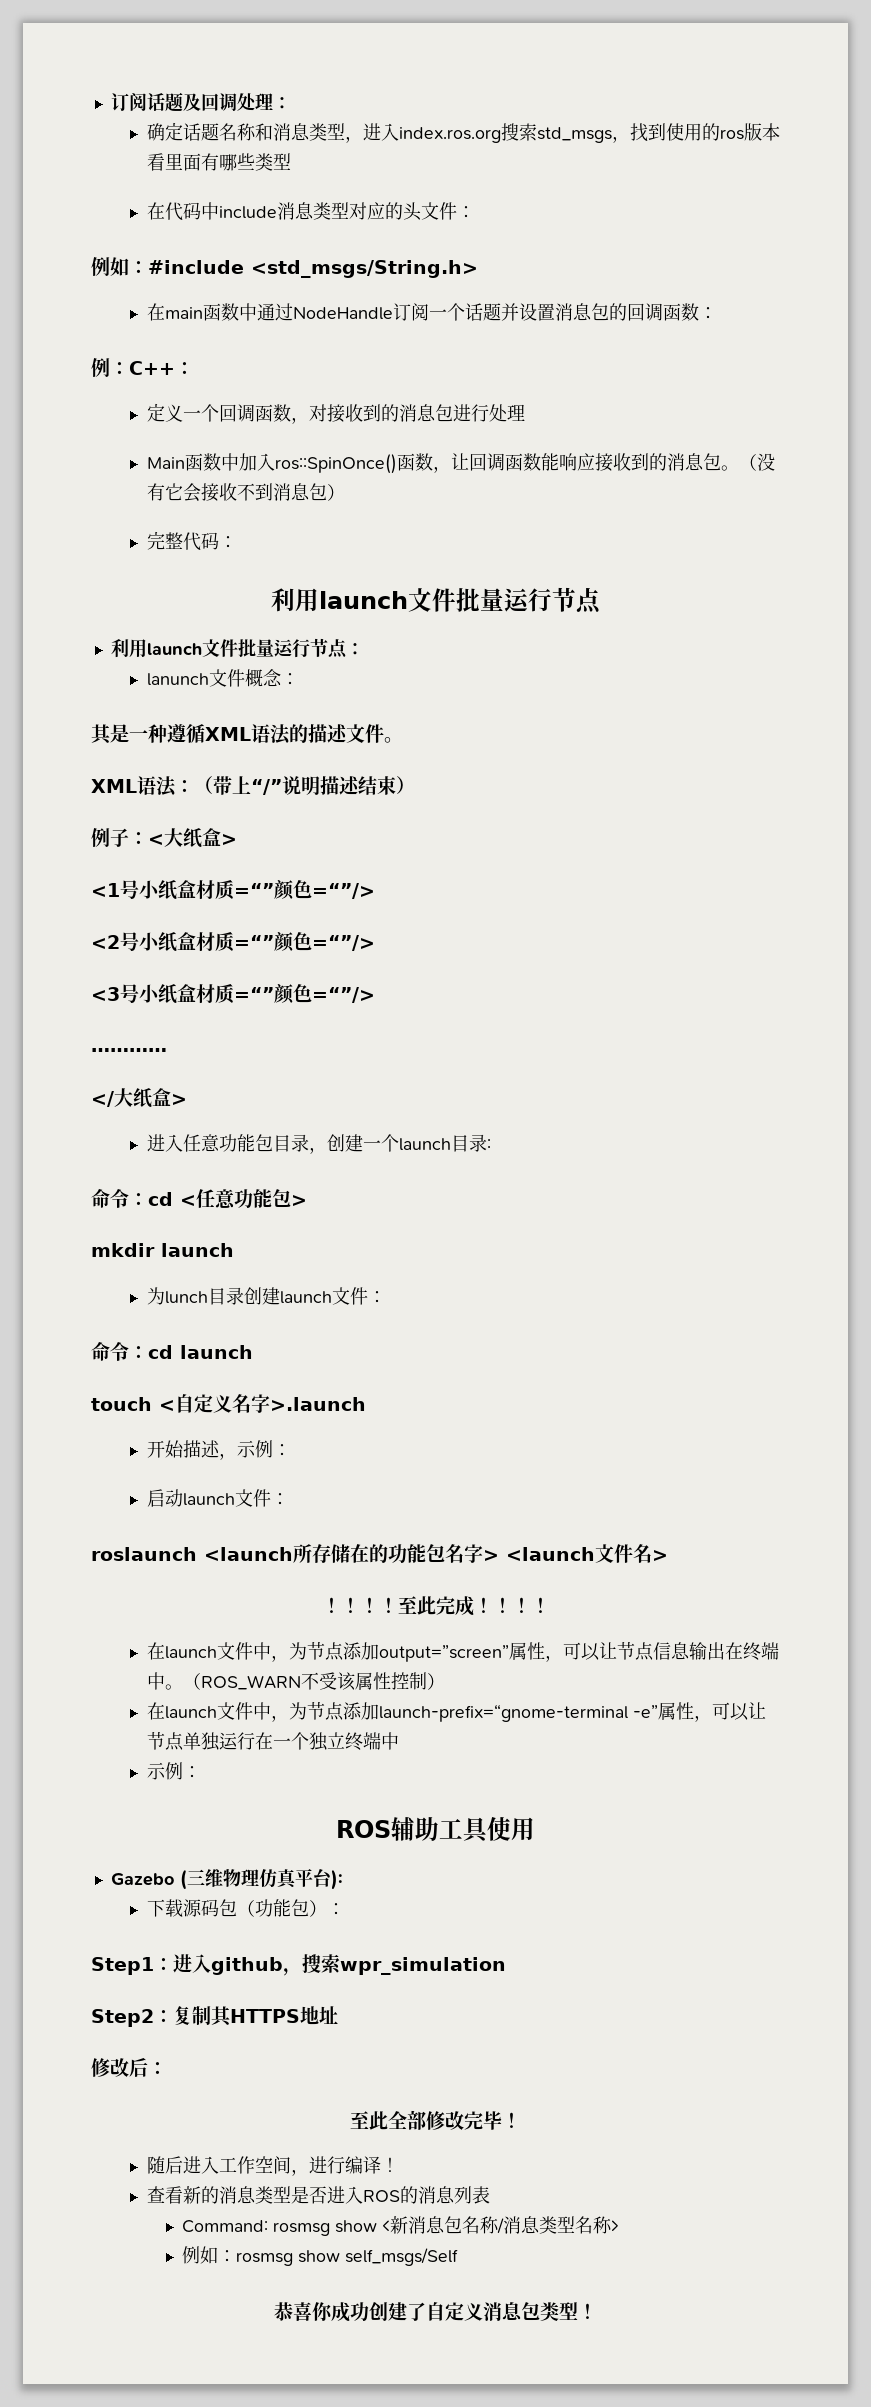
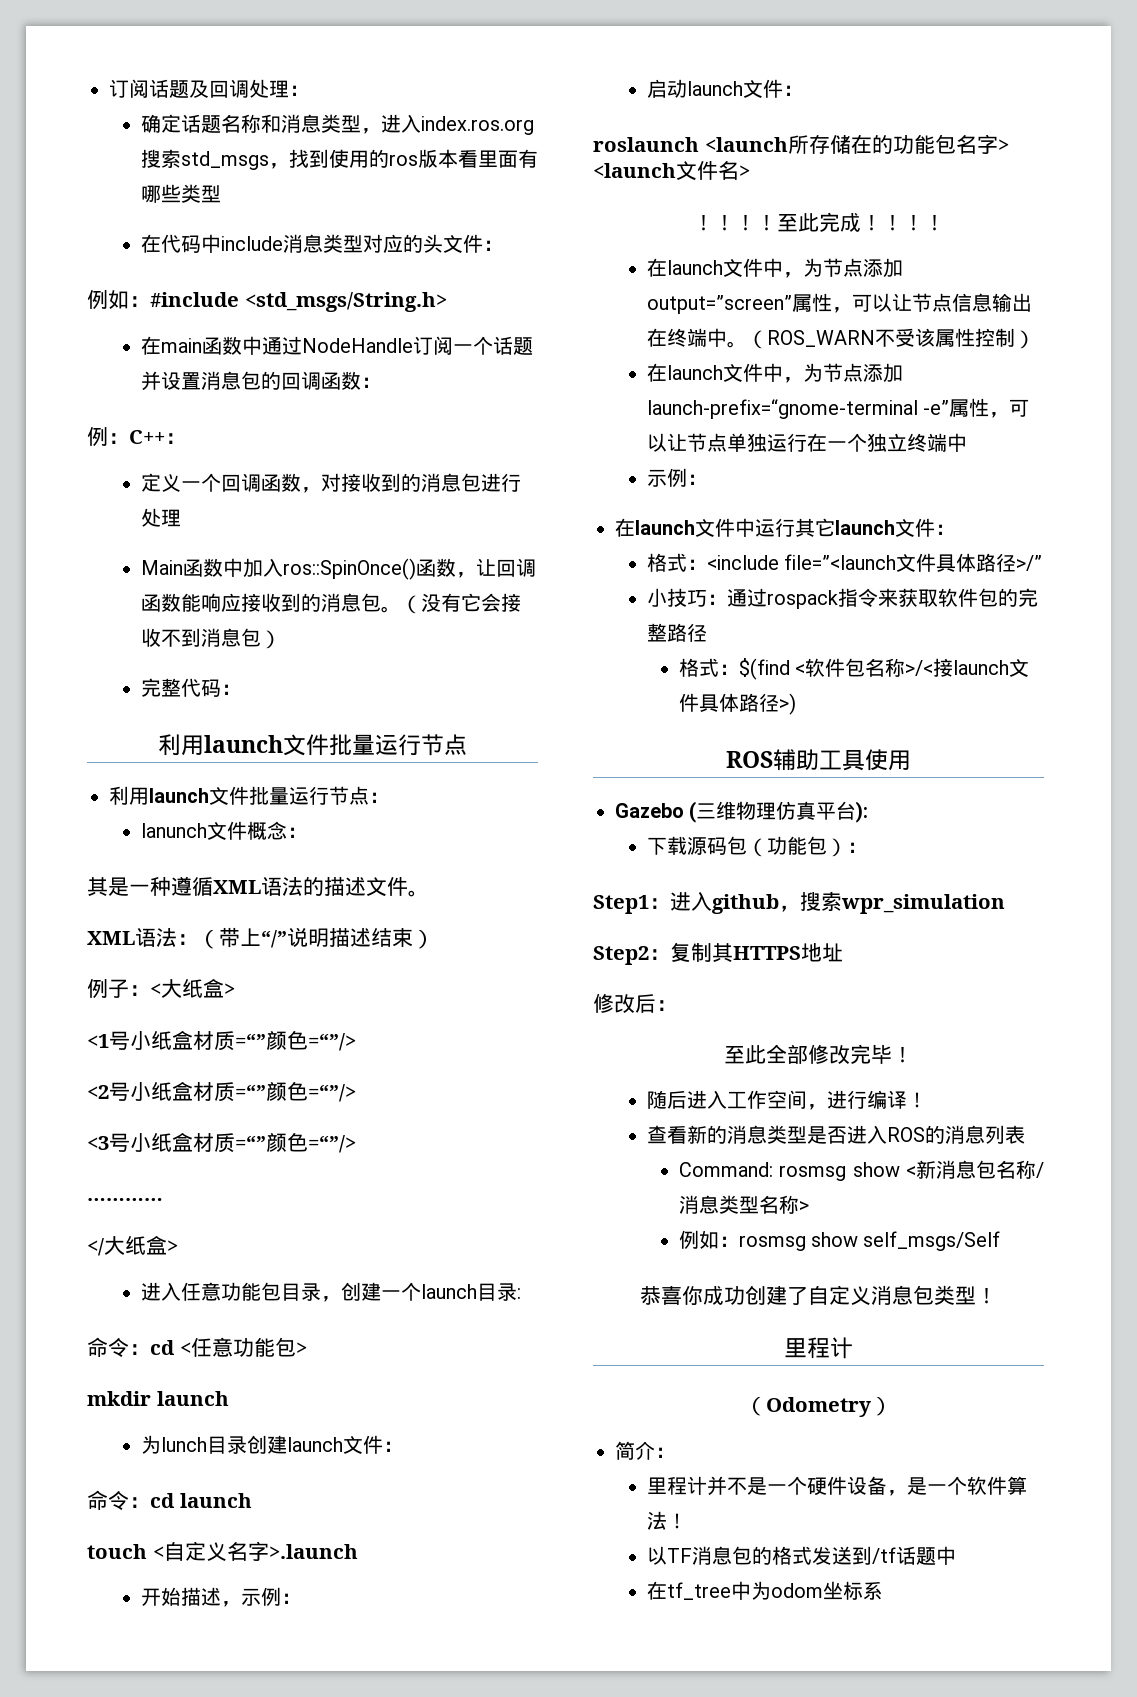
(201, 1772) none -> [615,518,955,537] [646,553,1043,572] [646,588,1038,609] [646,623,707,642] [678,658,1029,680] [678,693,796,715] // 在launch文件中运行其它launch文件： // 格式：<include file=”<launch文件具体路径>/” // 小技巧：通过rospack指令来获取软件包的完整路径 // 格式：$(find <软件包名称>/<接launch文件具体路径>)
(597, 2311) none -> [784,1337,853,1359] [745,1396,892,1417] [615,1441,675,1460] [646,1476,1027,1496] [646,1511,687,1530] [646,1546,956,1565] [646,1581,883,1600] // 里程计 // （Odometry） // 简介： // 里程计并不是一个硬件设备，是一个软件算法！ // 以TF消息包的格式发送到/tf话题中 // 在tf_tree中为odom坐标系

